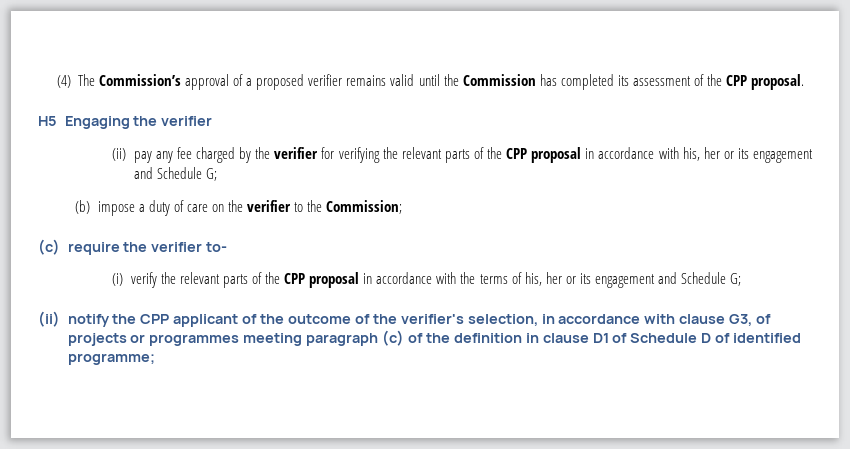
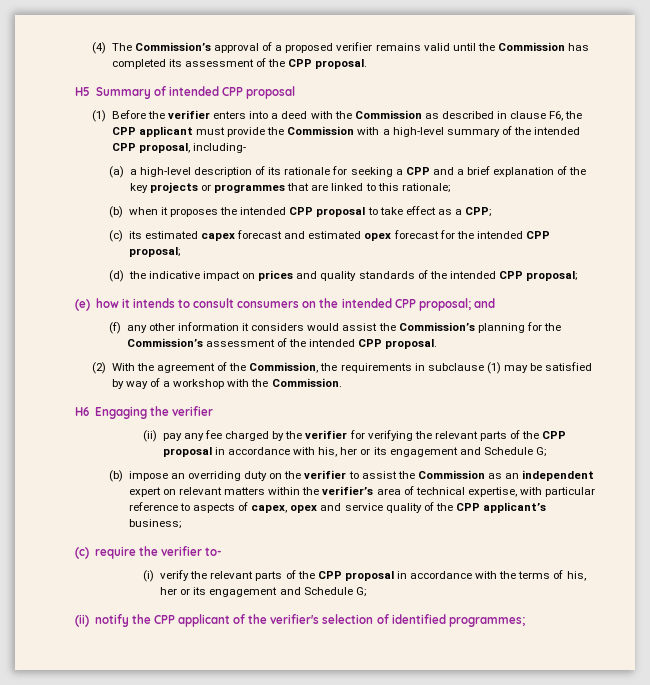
(57, 121) none -> [95,86,296,99] [92,110,583,122] [111,126,581,137] [111,143,246,153] [109,166,587,178] [129,182,451,193] [109,206,493,218] [109,230,550,242] [128,247,181,257] [109,270,579,282] [75,298,495,311] [109,322,561,334] [126,338,438,349] [92,362,593,374] [111,378,342,389] [75,407,89,416] Summary of intended CPP proposal // (1) Before the verifier enters into a deed with the Commission as described in clause F6, the CPP applicant must provide the Commission with a high-level summary of the intended CPP proposal, including- // (a) a high-level description of its rationale for seeking a CPP and a brief explanation of the key projects or programmes that are linked to this rationale; // (b) when it proposes the intended CPP proposal to take effect as a CPP; // (c) its estimated capex forecast and estimated opex forecast for the intended CPP proposal; // (d) the indicative impact on prices and quality standards of the intended CPP proposal; // (e) how it intends to consult consumers on the intended CPP proposal; and // (f) any other information it considers would assist the Commission’s planning for the Commission’s assessment of the intended CPP proposal. // (2) With the agreement of the Commission, the requirements in subclause (1) may be satisfied by way of a workshop with the Commission. // H6
[138,200,403,216] a duty of care on the verifier to the Commission; -> [170,470,595,481] [128,486,596,497] [128,502,547,513] [128,519,182,529] an overriding duty on the verifier to assist the Commission as an independent expert on relevant matters within the verifier’s area of technical expertise, with particular reference to aspects of capex, opex and service quality of the CPP applicant’s business;
[287,314,772,326] [67,330,712,346] outcome of the verifier's selection, in accordance with clause G3, of projects or programmes meeting paragraph (c) of the definition in clause D1 of Schedule D -> [270,614,374,624] verifier's selection
[67,353,155,365] programme; -> [448,617,525,627] programmes;

